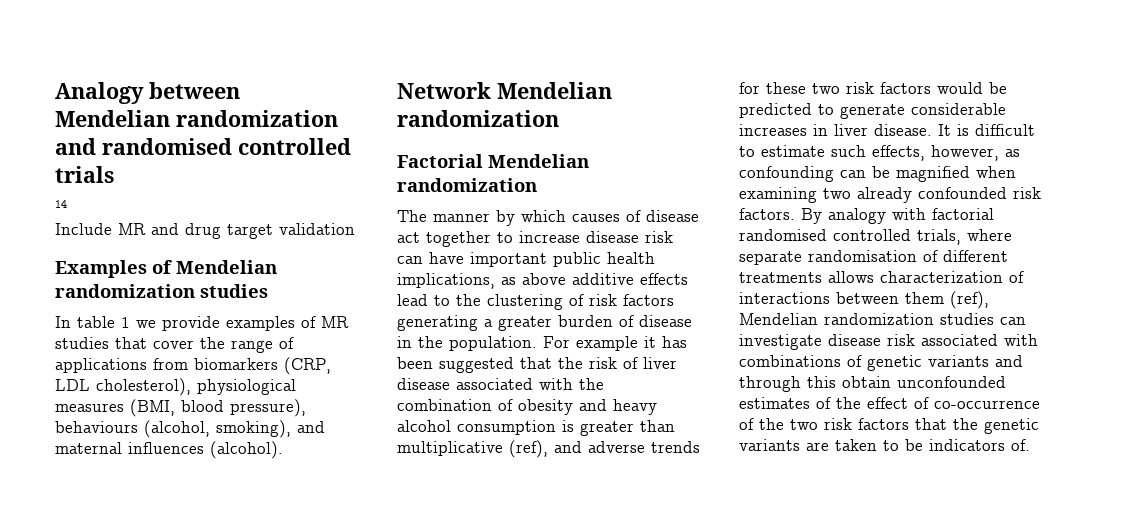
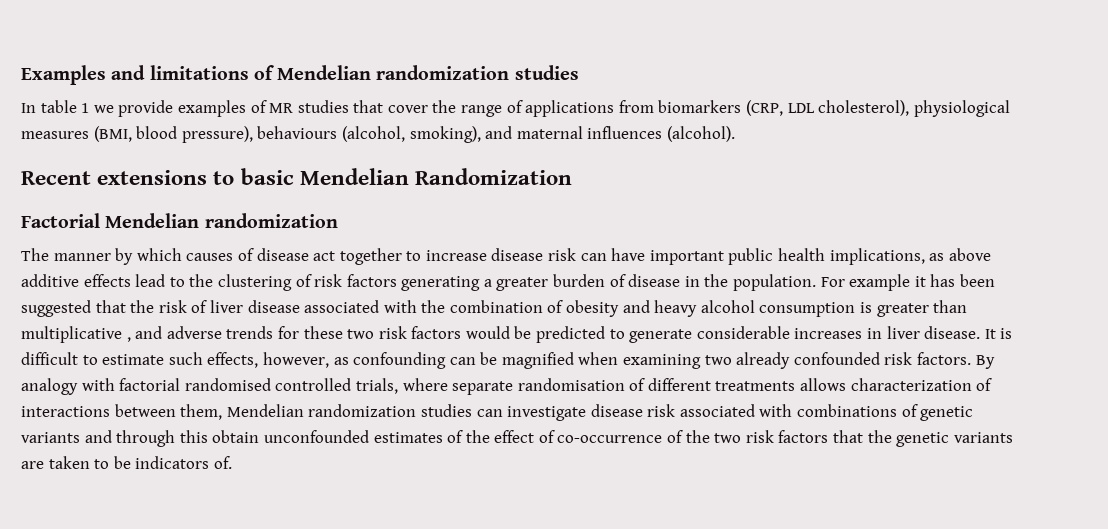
[55,82,240,104] [55,110,338,127] [55,138,351,155] [55,166,114,183] [55,200,67,208] [55,223,355,239] [55,260,147,278] Analogy between Mendelian randomization and randomised controlled trials // 14 // Include MR and drug target validation // Examples -> [21,65,249,85] Examples and limitations
[397,82,612,99] [397,110,559,127] Network Mendelian randomization -> [21,168,573,185] Recent extensions to basic Mendelian Randomization
[509,440,548,458] (ref), -> [126,337,131,342] ,
[905,291,989,309] them (ref), -> [180,404,223,420] them,

